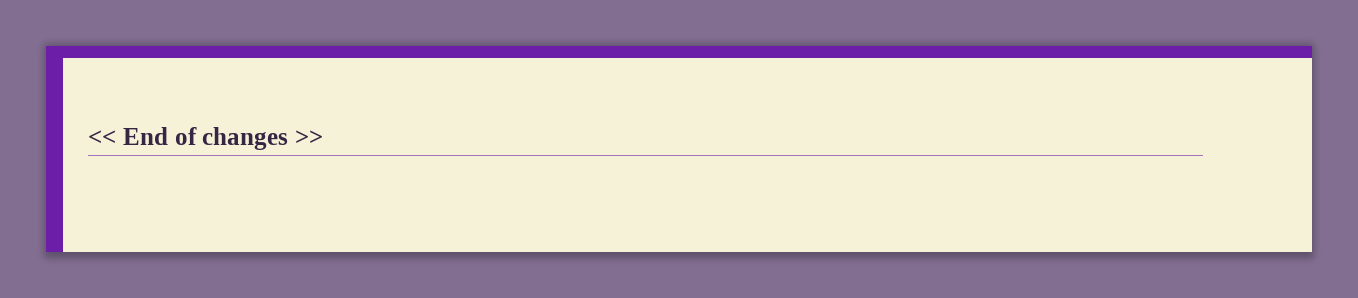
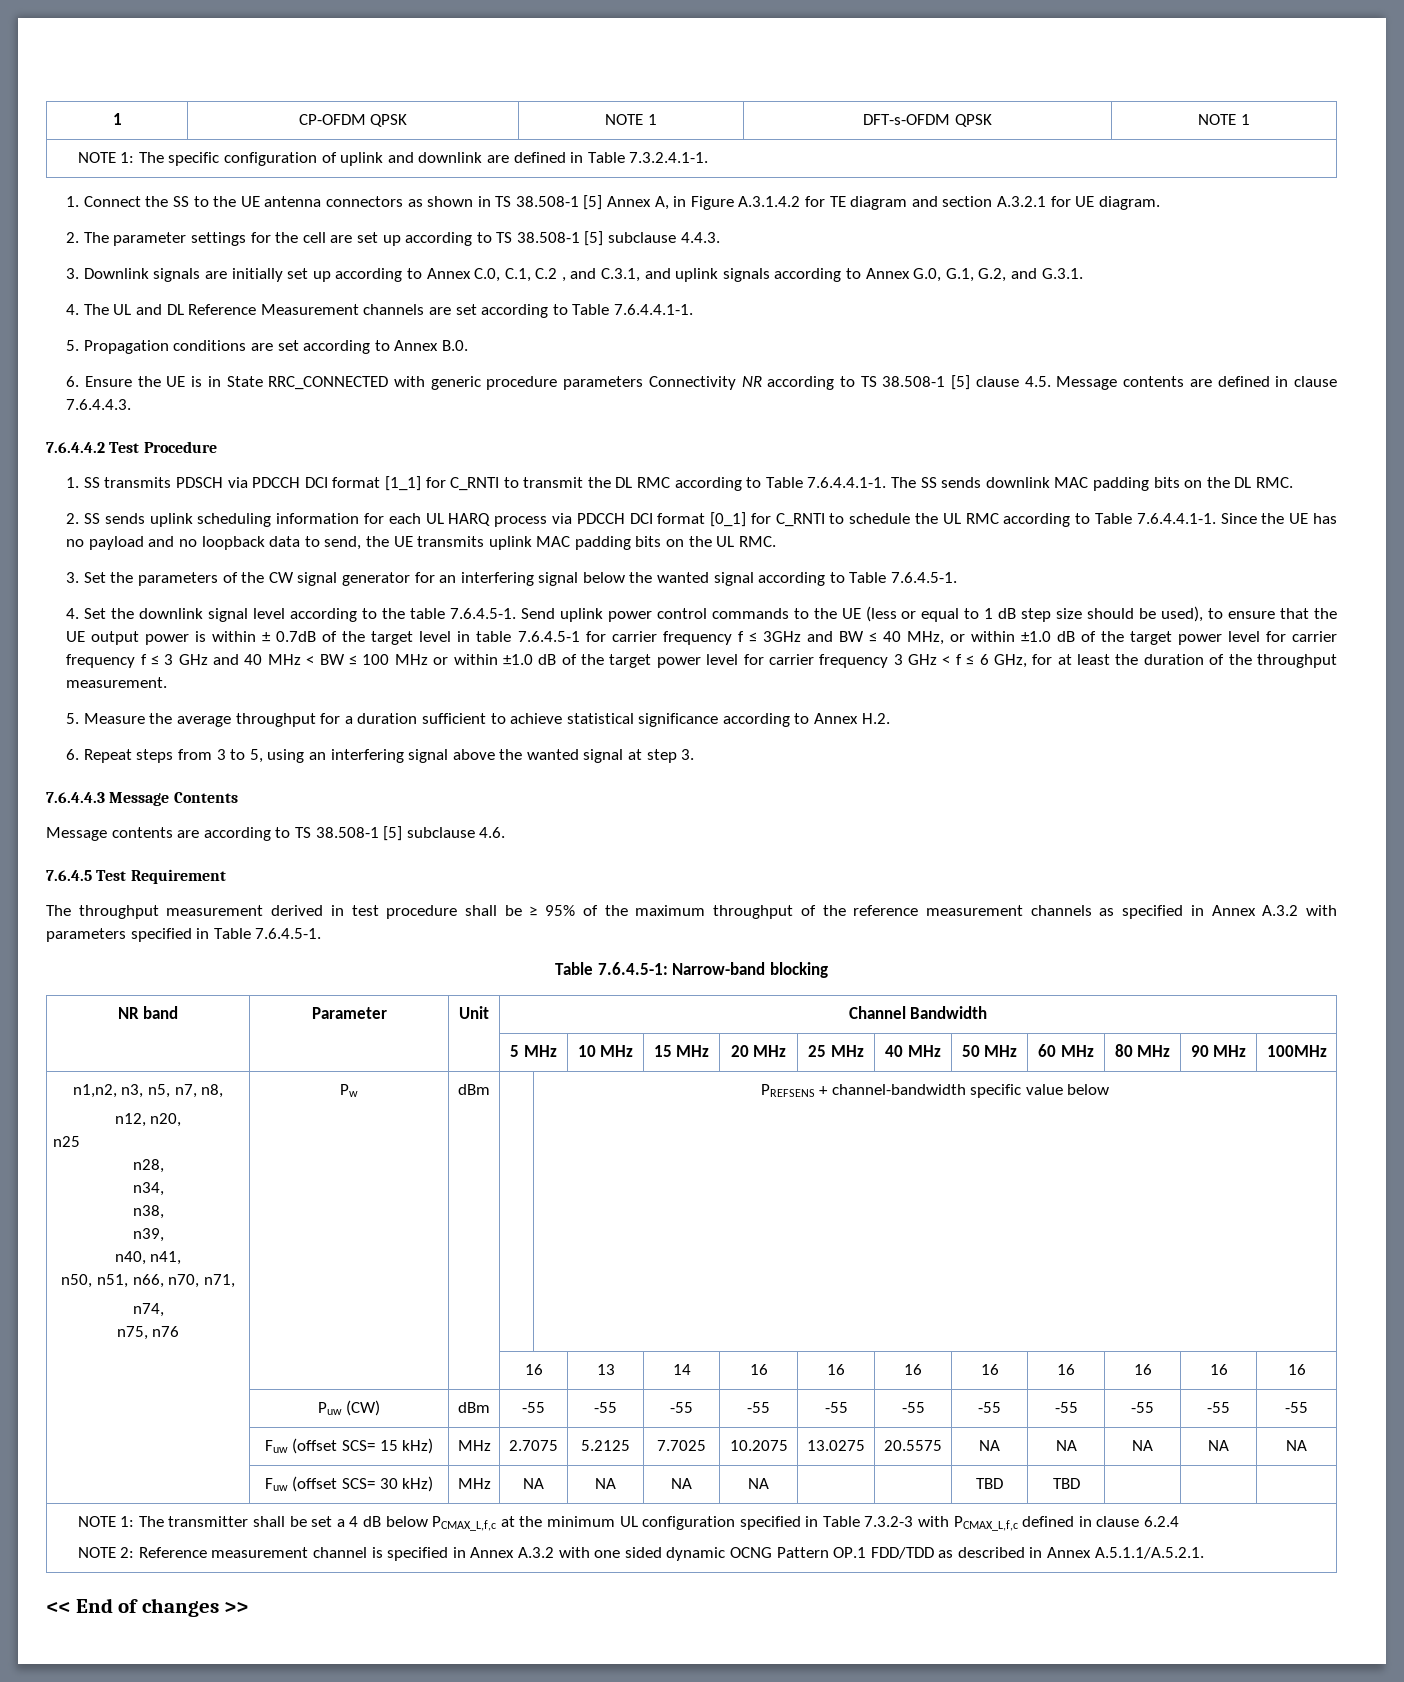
(88, 137) none -> [112,113,122,125] [298,114,408,127] [605,114,657,125] [863,114,992,127] [1198,114,1250,125] [77,152,709,166] [66,195,1160,210] [66,231,720,246] [66,268,1083,282] [66,304,693,318] [66,340,468,354] [66,375,1338,390] [66,399,132,410] [46,441,217,453] [66,476,1293,491] [66,512,1337,527] [66,536,776,550] [66,572,957,586] [66,606,1338,622] [66,631,1337,645] [66,654,1338,668] [66,677,168,688] [66,713,890,727] [66,749,695,763] [46,792,238,806] [46,826,506,841] [46,869,226,884] [46,905,1338,919] [46,928,322,942] [555,962,828,978] [117,1006,179,1019] [311,1007,387,1019] [459,1006,489,1019] [848,1006,988,1019] [510,1045,557,1057] [577,1045,634,1057] [653,1045,710,1057] [730,1045,787,1057] [808,1045,864,1057] [885,1045,941,1057] [961,1045,1018,1057] [1038,1044,1094,1057] [1114,1044,1171,1057] [1190,1045,1247,1057] [1266,1045,1327,1057] [72,1084,224,1098] [114,1113,182,1127] [53,1136,81,1147] [132,1159,164,1173] [132,1182,164,1196] [132,1205,164,1219] [132,1228,164,1242] [114,1251,182,1265] [61,1274,235,1288] [132,1303,164,1317] [116,1326,180,1340] [340,1084,358,1097] [458,1084,490,1095] [760,1084,1110,1098] [524,1364,543,1375] [596,1364,615,1375] [672,1364,691,1375] [749,1364,768,1375] [827,1364,845,1375] [904,1364,922,1375] [980,1364,999,1375] [1057,1364,1075,1375] [1133,1364,1152,1375] [1209,1364,1228,1375] [1287,1364,1306,1375] [317,1400,381,1416] [458,1402,490,1413] [522,1402,545,1413] [594,1402,617,1413] [670,1402,693,1413] [747,1402,770,1413] [824,1402,848,1413] [901,1402,925,1413] [978,1402,1001,1413] [1054,1402,1078,1413] [1131,1402,1154,1413] [1207,1402,1230,1413] [1285,1402,1308,1413] [264,1438,434,1454] [457,1440,491,1451] [509,1440,558,1451] [581,1440,630,1451] [657,1440,706,1451] [729,1440,788,1451] [807,1440,865,1451] [884,1440,942,1451] [979,1440,1000,1451] [1055,1440,1077,1451] [1132,1440,1153,1451] [1208,1440,1229,1451] [1286,1440,1307,1451] [264,1476,434,1492] [457,1478,491,1489] [523,1478,544,1489] [595,1478,616,1489] [671,1478,692,1489] [748,1478,769,1489] [976,1478,1003,1489] [1052,1478,1080,1489] [77,1516,1180,1531] [77,1547,1204,1561] 1 | CP-OFDM QPSK | NOTE 1 | DFT-s-OFDM QPSK | NOTE 1 // NOTE 1: The specific configuration of uplink and downlink are defined in Table 7.3.2.4.1-1. // 1. Connect the SS to the UE antenna connectors as shown in TS 38.508-1 [5] Annex A, in Figure A.3.1.4.2 for TE diagram and section A.3.2.1 for UE diagram. // 2. The parameter settings for the cell are set up according to TS 38.508-1 [5] subclause 4.4.3. // 3. Downlink signals are initially set up according to Annex C.0, C.1, C.2 , and C.3.1, and uplink signals according to Annex G.0, G.1, G.2, and G.3.1. // 4. The UL and DL Reference Measurement channels are set according to Table 7.6.4.4.1-1. // 5. Propagation conditions are set according to Annex B.0. // 6. Ensure the UE is in State RRC_CONNECTED with generic procedure parameters Connectivity NR according to TS 38.508-1 [5] clause 4.5. Message contents are defined in clause 7.6.4.4.3. // 7.6.4.4.2 Test Procedure // 1. SS transmits PDSCH via PDCCH DCI format [1_1] for C_RNTI to transmit the DL RMC according to Table 7.6.4.4.1-1. The SS sends downlink MAC padding bits on the DL RMC. // 2. SS sends uplink scheduling information for each UL HARQ process via PDCCH DCI format [0_1] for C_RNTI to schedule the UL RMC according to Table 7.6.4.4.1-1. Since the UE has no payload and no loopback data to send, the UE transmits uplink MAC padding bits on the UL RMC. // 3. Set the parameters of the CW signal generator for an interfering signal below the wanted signal according to Table 7.6.4.5-1. // 4. Set the downlink signal level according to the table 7.6.4.5-1. Send uplink power control commands to the UE (less or equal to 1 dB step size should be used), to ensure that the UE output power is within ± 0.7dB of the target level in table 7.6.4.5-1 for carrier frequency f ≤ 3GHz and BW ≤ 40 MHz, or within ±1.0 dB of the target power level for carrier frequency f ≤ 3 GHz and 40 MHz < BW ≤ 100 MHz or within ±1.0 dB of the target power level for carrier frequency 3 GHz < f ≤ 6 GHz, for at least the duration of the throughput measurement. // 5. Measure the average throughput for a duration sufficient to achieve statistical significance according to Annex H.2. // 6. Repeat steps from 3 to 5, using an interfering signal above the wanted signal at step 3. // 7.6.4.4.3 Message Contents // Message contents are according to TS 38.508-1 [5] subclause 4.6. // 7.6.4.5 Test Requirement // The throughput measurement derived in test procedure shall be ≥ 95% of the maximum throughput of the reference measurement channels as specified in Annex A.3.2 with parameters specified in Table 7.6.4.5-1. // Table 7.6.4.5-1: Narrow-band blocking // NR band | Parameter | Unit | Channel Bandwidth // | | | 5 MHz | 10 MHz | 15 MHz | 20 MHz | 25 MHz | 40 MHz | 50 MHz | 60 MHz | 80 MHz | 90 MHz | 100MHz // n1,n2, n3, n5, n7, n8, // n12, n20, // n25 // n28, // n34, // n38, // n39, // n40, n41, // n50, n51, n66, n70, n71, // n74, // n75, n76 | Pw | dBm | | PREFSENS + channel-bandwidth specific value below // | | | 16 | 13 | 14 | 16 | 16 | 16 | 16 | 16 | 16 | 16 | 16 // | Puw (CW) | dBm | -55 | -55 | -55 | -55 | -55 | -55 | -55 | -55 | -55 | -55 | -55 // | Fuw (offset SCS= 15 kHz) | MHz | 2.7075 | 5.2125 | 7.7025 | 10.2075 | 13.0275 | 20.5575 | NA | NA | NA | NA | NA // | Fuw (offset SCS= 30 kHz) | MHz | NA | NA | NA | NA | | | TBD | TBD | | | // NOTE 1: The transmitter shall be set a 4 dB below PCMAX_L,f,c at the minimum UL configuration specified in Table 7.3.2-3 with PCMAX_L,f,c defined in clause 6.2.4 // NOTE 2: Reference measurement channel is specified in Annex A.3.2 with one sided dynamic OCNG Pattern OP.1 FDD/TDD as described in Annex A.5.1.1/A.5.2.1. //

